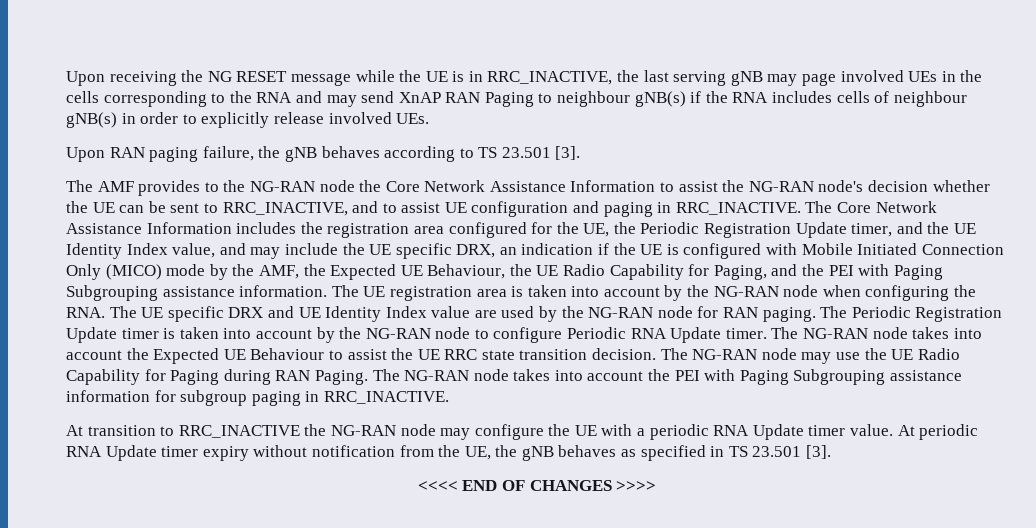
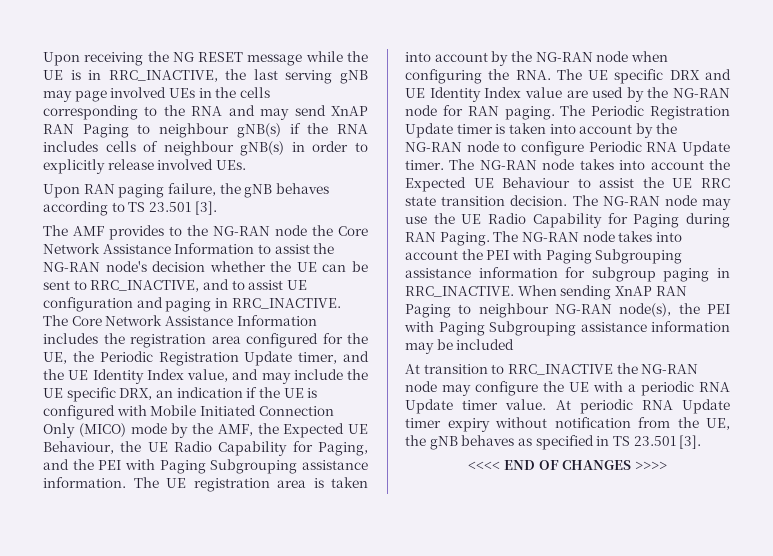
(449, 397) none -> [517,285,687,300] [405,303,730,318] [404,321,730,336] [405,339,515,354] When sending XnAP RAN Paging to neighbour NG-RAN node(s), the PEI with Paging Subgrouping assistance information may be included

